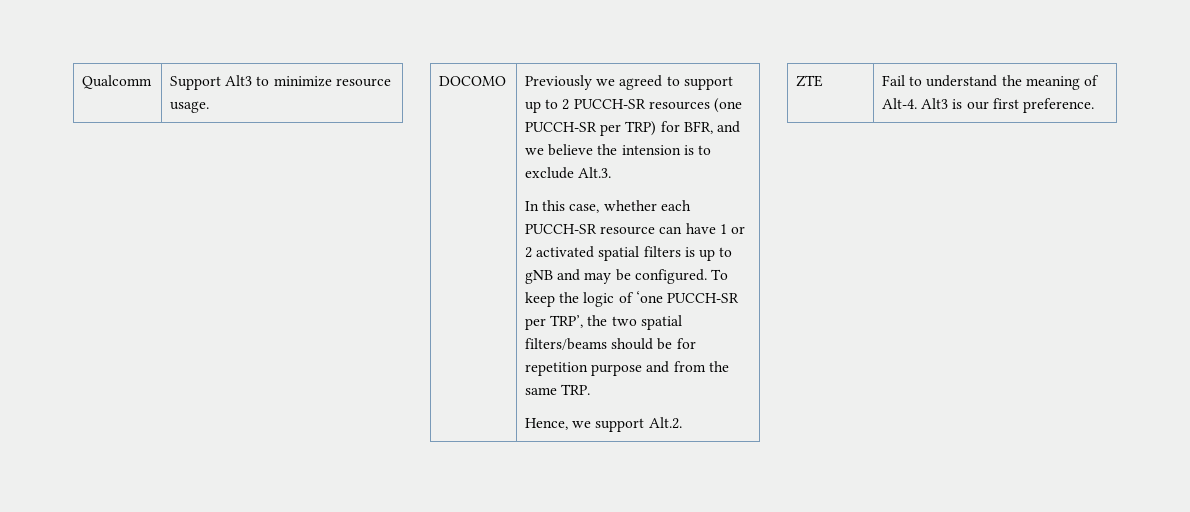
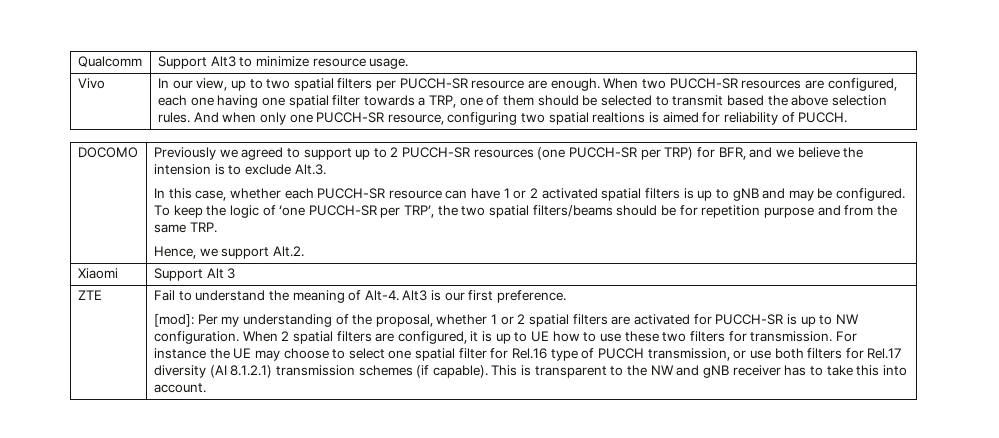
(210, 107) none -> [77,78,105,89] [157,78,897,91] [157,95,887,108] [157,112,848,125] // Vivo | In our view, up to two spatial filters per PUCCH-SR resource are enough. When two PUCCH-SR resources are configured, each one having one spatial filter towards a TRP, one of them should be selected to transmit based the above selection rules. And when only one PUCCH-SR resource, configuring two spatial realtions is aimed for reliability of PUCCH.
(682, 423) none -> [77,268,118,279] [153,268,236,281] // Xiaomi | Support Alt 3
(1094, 105) none -> [153,314,859,327] [153,331,857,344] [153,348,902,361] [153,365,907,378] [153,383,206,393] // [mod]: Per my understanding of the proposal, whether 1 or 2 spatial filters are activated for PUCCH-SR is up to NW configuration. When 2 spatial filters are configured, it is up to UE how to use these two filters for transmission. For instance the UE may choose to select one spatial filter for Rel.16 type of PUCCH transmission, or use both filters for Rel.17 diversity (AI 8.1.2.1) transmission schemes (if capable). This is transparent to the NW and gNB receiver has to take this into account.

